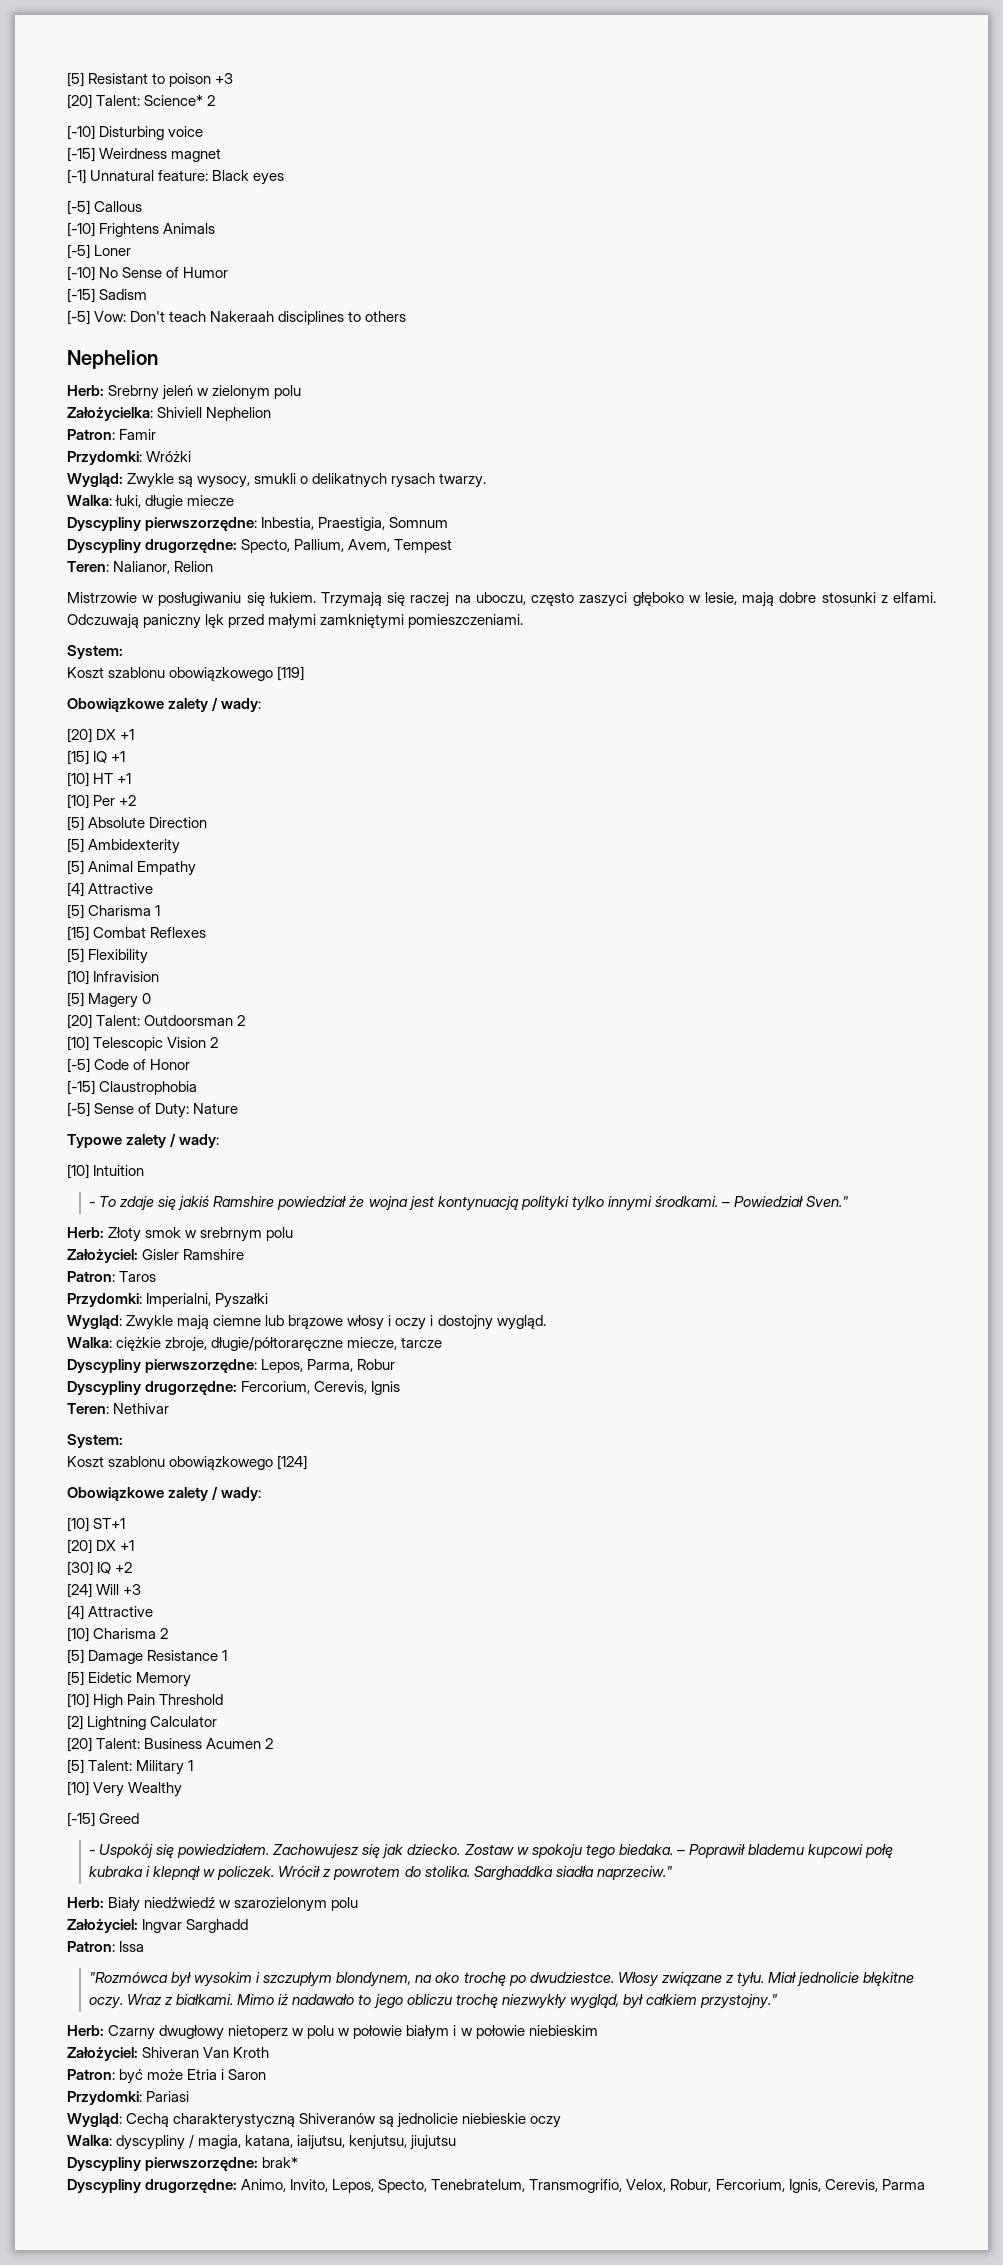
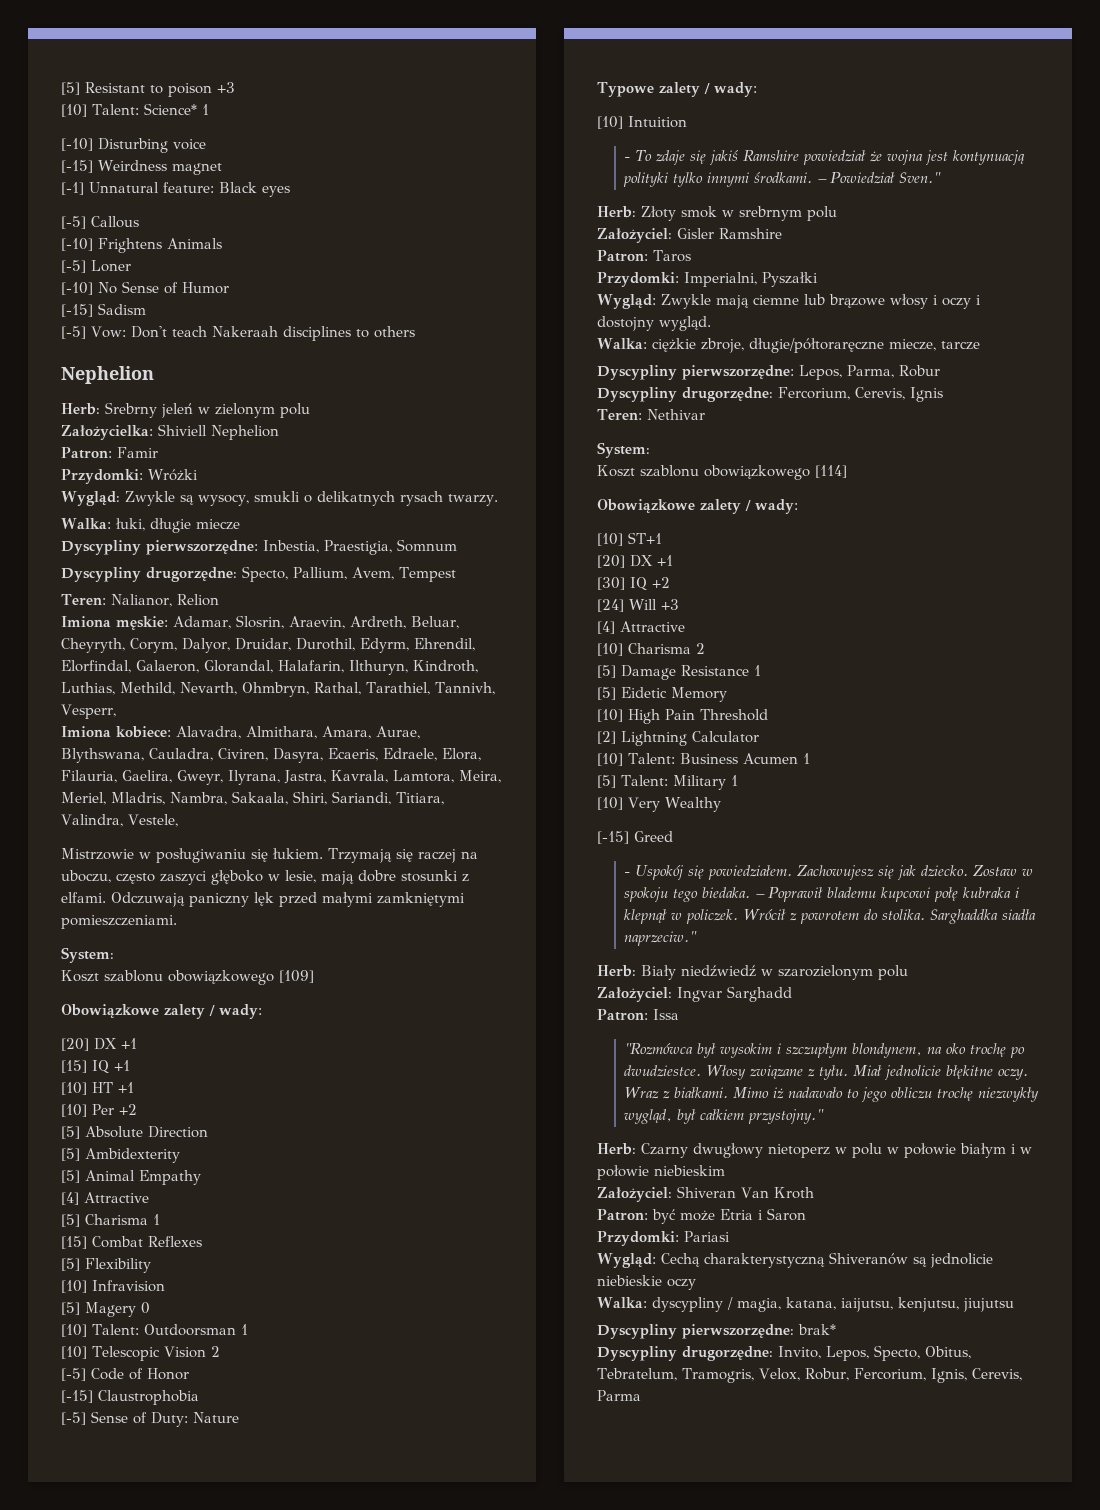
[67,94,92,109] [20] -> [61,104,87,117] [10]
[207,95,216,106] 2 -> [201,104,209,115] 1
(214, 566) none -> [61,615,459,630] [61,638,475,653] [61,660,478,675] [61,682,495,697] [61,704,116,719] [61,726,420,739] [61,748,481,763] [61,770,501,785] [61,791,444,805] [61,814,178,827] // Imiona męskie: Adamar, Slosrin, Araevin, Ardreth, Beluar, Cheyryth, Corym, Dalyor, Druidar, Durothil, Edyrm, Ehrendil, Elorfindal, Galaeron, Glorandal, Halafarin, Ilthuryn, Kindroth, Luthias, Methild, Nevarth, Ohmbryn, Rathal, Tarathiel, Tannivh, Vesperr, // Imiona kobiece: Alavadra, Almithara, Amara, Aurae, Blythswana, Cauladra, Civiren, Dasyra, Ecaeris, Edraele, Elora, Filauria, Gaelira, Gweyr, Ilyrana, Jastra, Kavrala, Lamtora, Meira, Meriel, Mladris, Nambra, Sakaala, Shiri, Sariandi, Titiara, Valindra, Vestele,
[277,666,305,681] [119] -> [279,970,314,983] [109]
[67,1014,92,1029] [20] -> [61,1324,87,1337] [10]
[237,1015,246,1026] 2 -> [240,1324,248,1335] 1
[277,1455,308,1470] [124] -> [815,465,847,478] [114]
[67,1737,92,1752] [20] -> [597,753,623,766] [10]
[265,1738,274,1749] 2 -> [802,753,810,764] 1
[241,2179,287,2192] Animo, -> (773, 1353) none
[431,2179,623,2193] Tenebratelum, Transmogrifio, -> [925,1346,971,1359] [597,1368,754,1383] Obitus, Tebratelum, Tramogris,

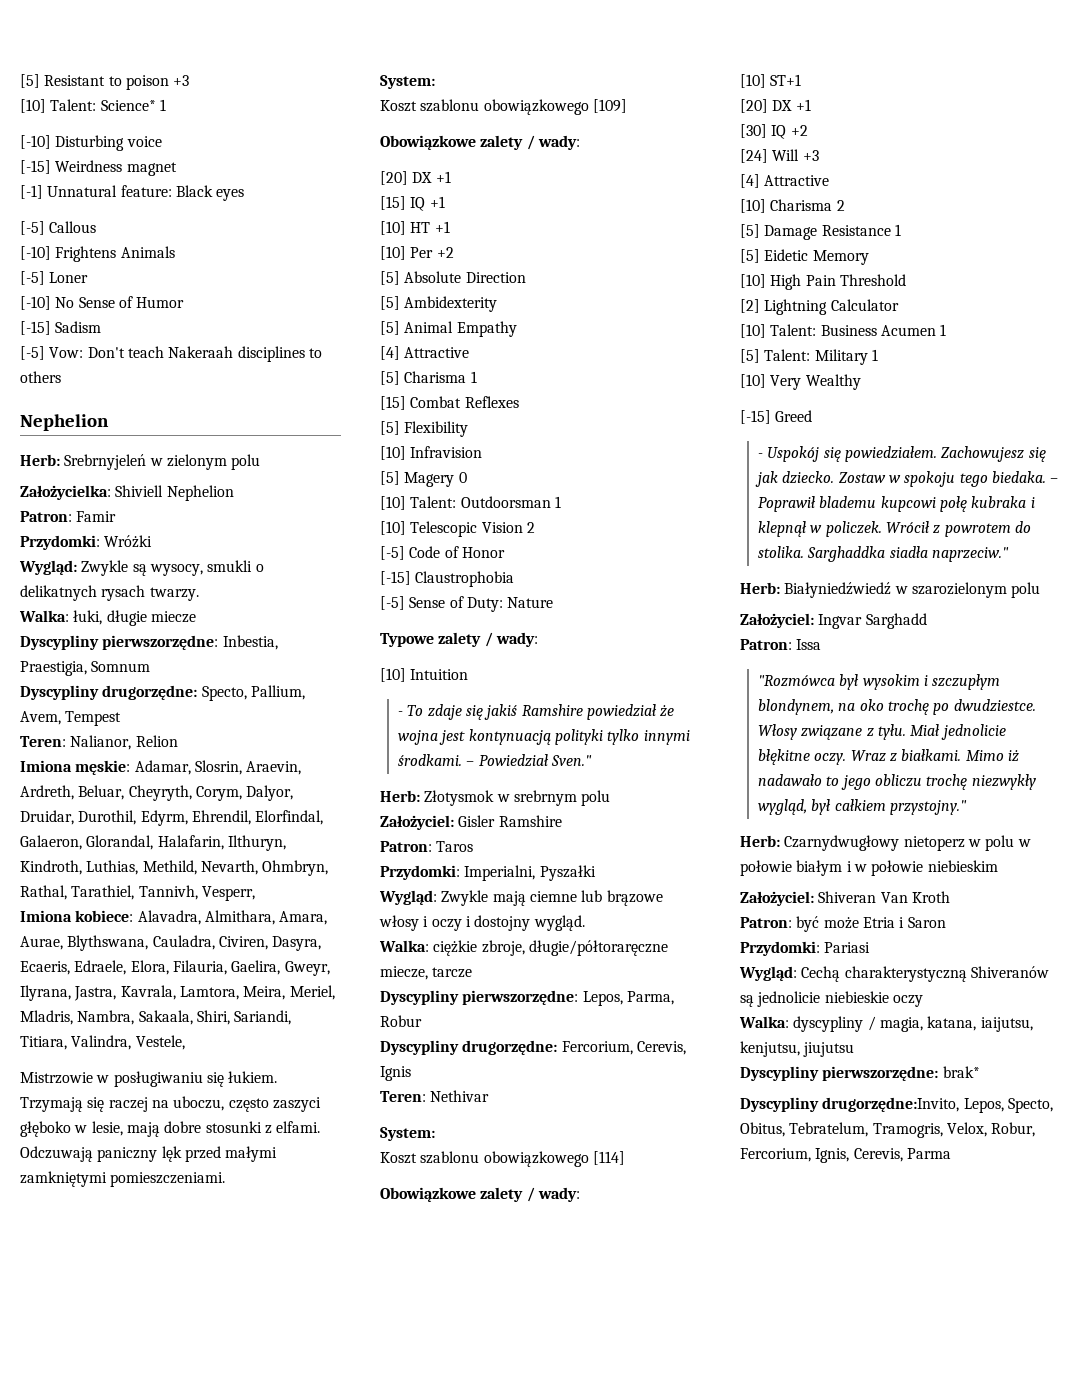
[105,402,193,418] Srebrny jeleń -> [64,454,147,470] Srebrnyjeleń
[641,206,717,221] Złoty smok -> [424,790,495,806] Złotysmok
[641,965,756,980] Biały niedźwiedź -> [784,582,892,598] Białyniedźwiedź
[641,1143,763,1158] Czarny dwugłowy -> [784,835,900,851] Czarnydwugłowy
[682,1346,821,1361] drugorzędne: Invito, -> [822,1097,960,1112] drugorzędne:Invito,

